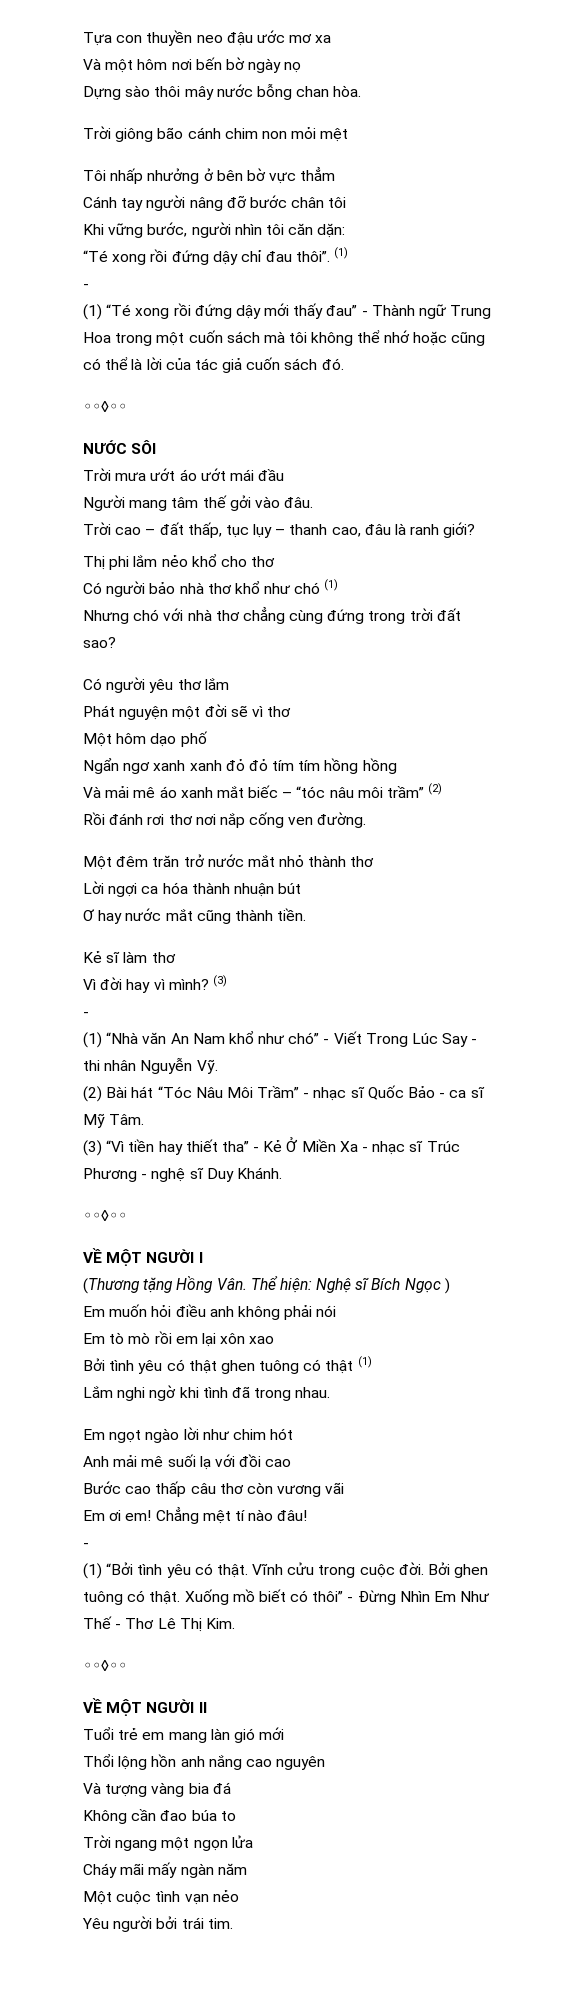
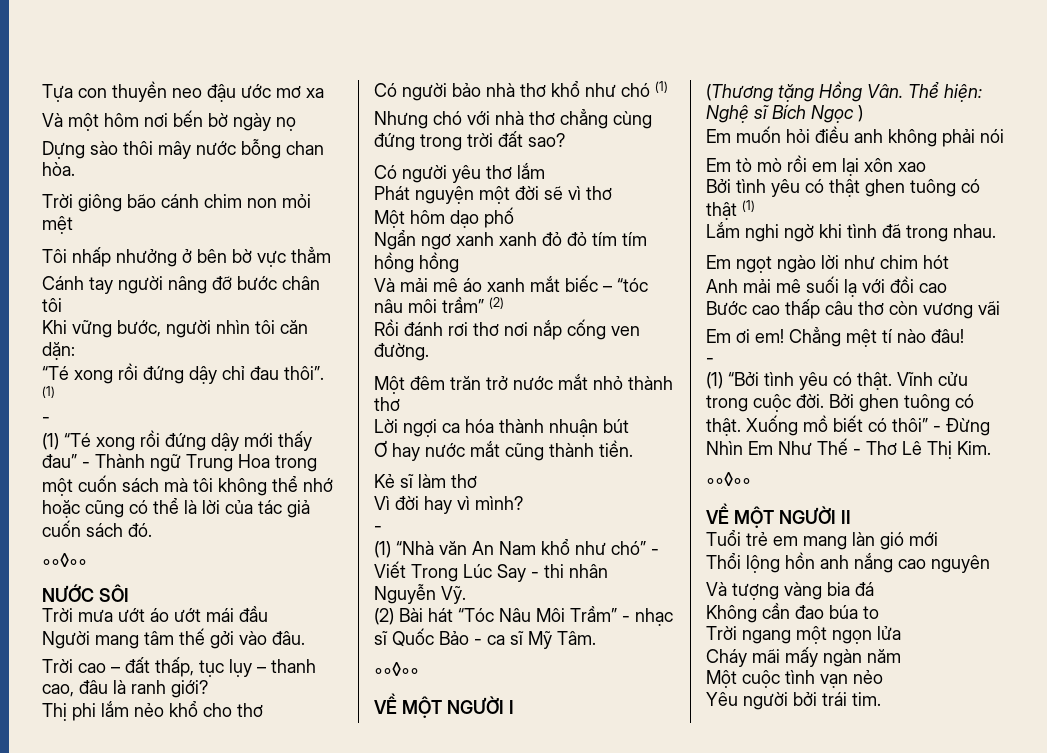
[212,975,227,987] (3) -> (523, 503) none
[83,1137,460,1156] [83,1167,282,1182] // (3) “Vì tiền hay thiết tha” - Kẻ Ở Miền Xa - nhạc sĩ Trúc Phương - nghệ sĩ Duy Khánh. -> (596, 638) none

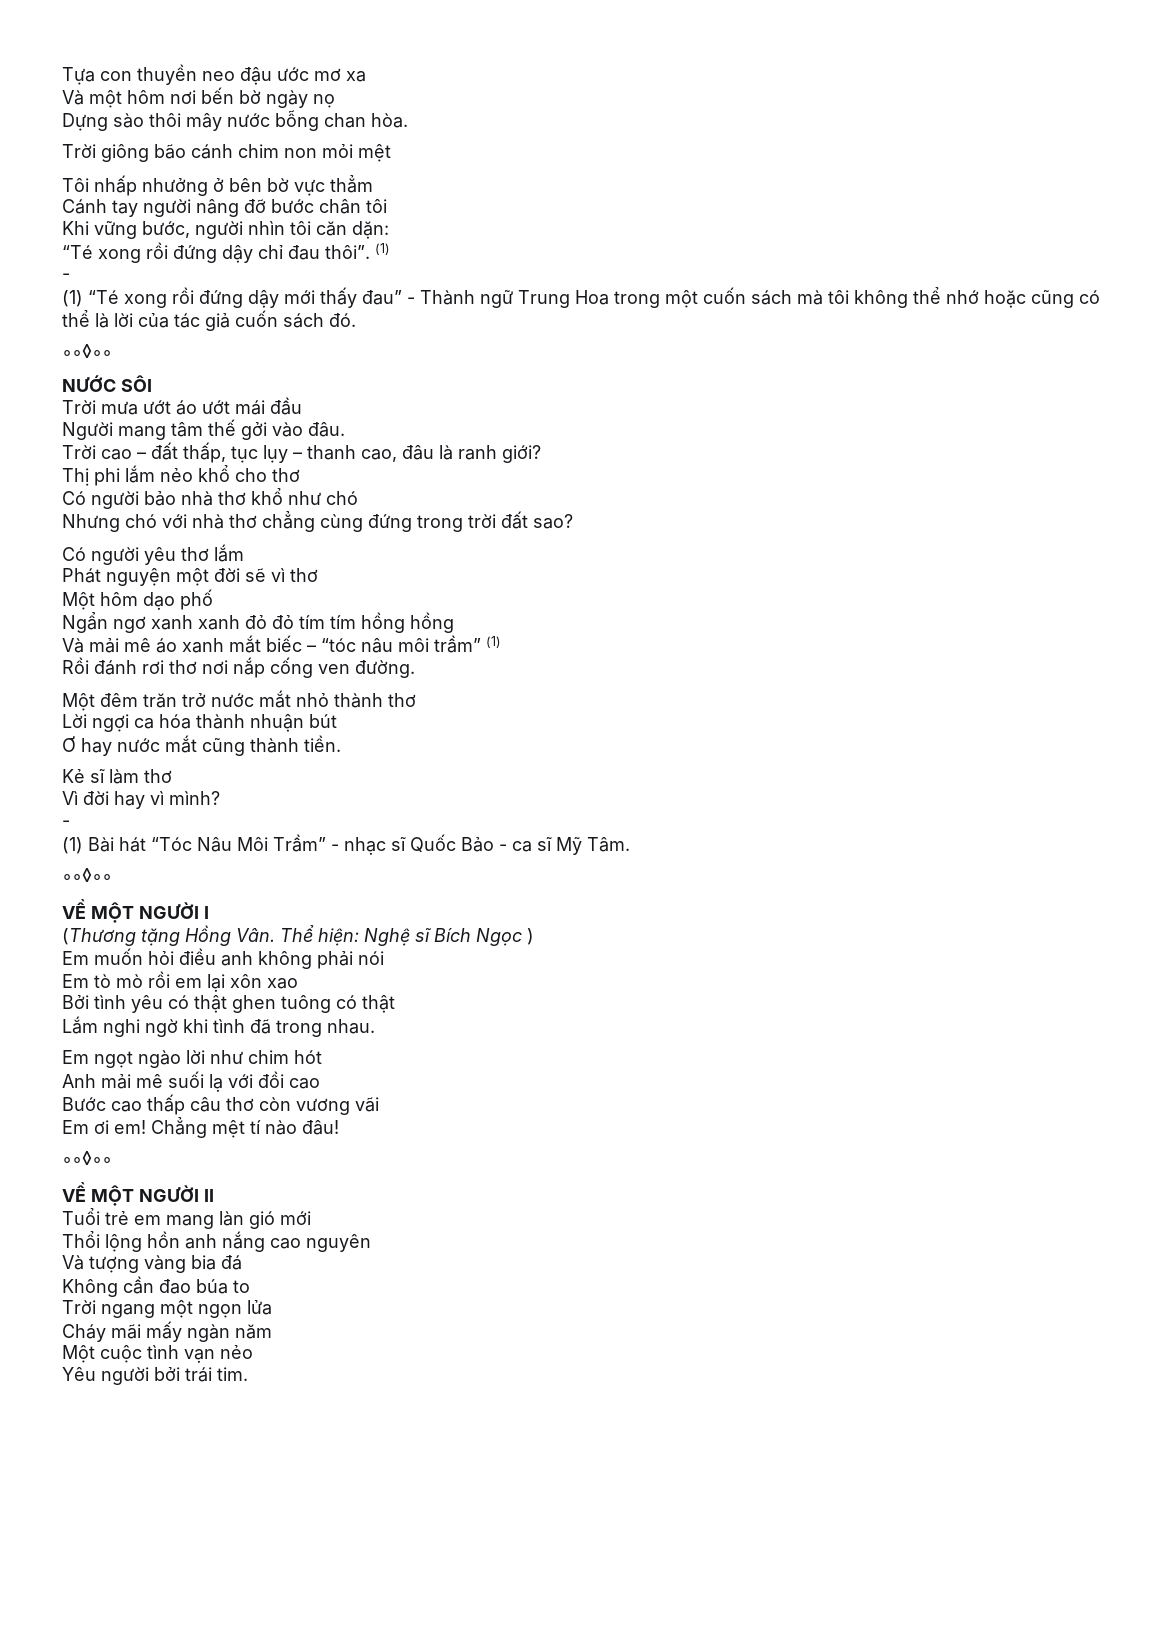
[655,81,668,93] (1) -> (358, 498) none
[489,297,504,309] (2) -> [486,636,501,648] (1)
[396,539,659,555] [374,561,608,582] [374,584,466,604] [374,608,394,625] “Nhà văn An Nam khổ như chó” - Viết Trong Lúc Say - thi nhân Nguyễn Vỹ. // (2) -> (83, 845) none
[742,200,755,212] (1) -> (395, 1004) none
[706,358,714,364] [706,372,968,390] [706,394,974,412] [706,415,990,436] [706,438,991,459] // - // (1) “Bởi tình yêu có thật. Vĩnh cửu trong cuộc đời. Bởi ghen tuông có thật. Xuống mồ biết có thôi” - Đừng Nhìn Em Như Thế - Thơ Lê Thị Kim. -> (339, 1127) none

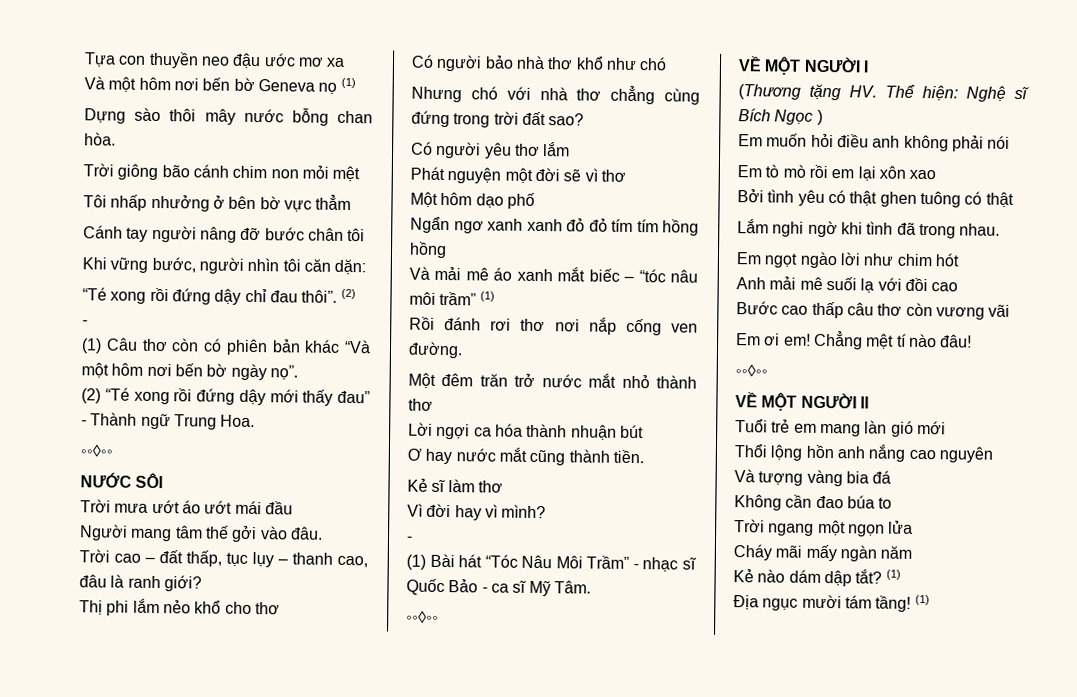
[266,90,308,108] ngày -> [257,79,315,92] Geneva
(335, 101) none -> [340,77,356,89] (1)
[375,243,390,255] [62,273,70,280] [62,290,83,307] (1) // - // (1) -> [340,288,356,300] [82,320,88,326] [81,337,371,356] [81,362,298,381] [81,388,101,404] (2) // - // (1) Câu thơ còn có phiên bản khác “Và một hôm nơi bến bờ ngày nọ”. // (2)
[575,287,1100,308] [62,310,356,331] Hoa trong một cuốn sách mà tôi không thể nhớ hoặc cũng có thể là lời của tác giả cuốn sách đó. -> [220,414,256,428] Hoa.
[185,925,275,946] Hồng Vân. -> [849,85,877,98] HV.
[62,1345,253,1363] [62,1367,248,1385] Một cuộc tình vạn nẻo // Yêu người bởi trái tim. -> [733,569,901,587] [733,594,930,612] Kẻ nào dám dập tắt? (1) // Địa ngục mười tám tầng! (1)

